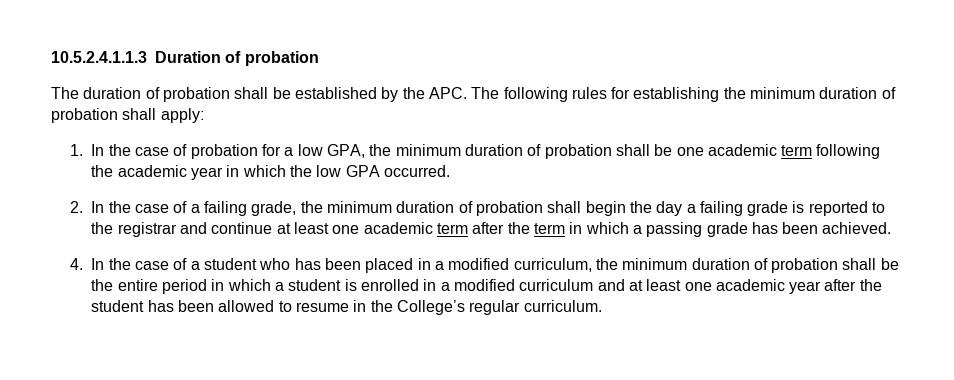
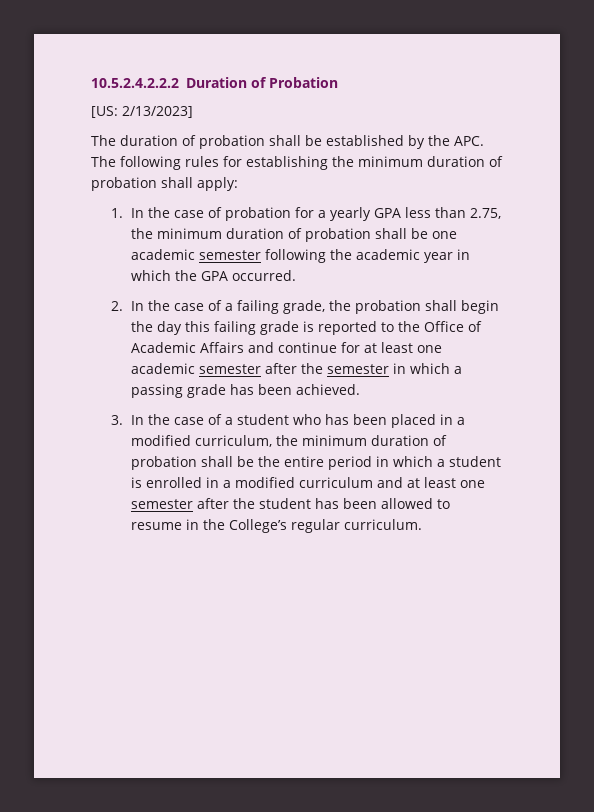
[51,51,147,63] 10.5.2.4.1.1.3 -> [91,78,179,88] 10.5.2.4.2.2.2
[244,51,319,66] probation -> [268,77,338,88] [91,106,193,118] Probation // [US: 2/13/2023]
[297,144,365,158] low GPA, -> [329,207,501,221] yearly GPA less than 2.75,
[781,145,813,156] term -> [198,250,261,260] semester
[316,165,342,177] low -> (197, 275) none
[326,201,473,213] minimum duration of -> (351, 305) none
[686,204,696,213] a -> [184,321,210,332] this
[117,222,177,237] registrar -> [423,321,482,332] [130,342,244,353] Office of Academic Affairs
[276,222,565,234] at least one academic term after the term -> [340,342,442,353] [130,363,389,374] for at least one academic semester after the semester
[70,258,84,270] 4. -> [110,415,123,425] 3.
[715,279,822,294] academic year -> [130,499,193,509] semester

